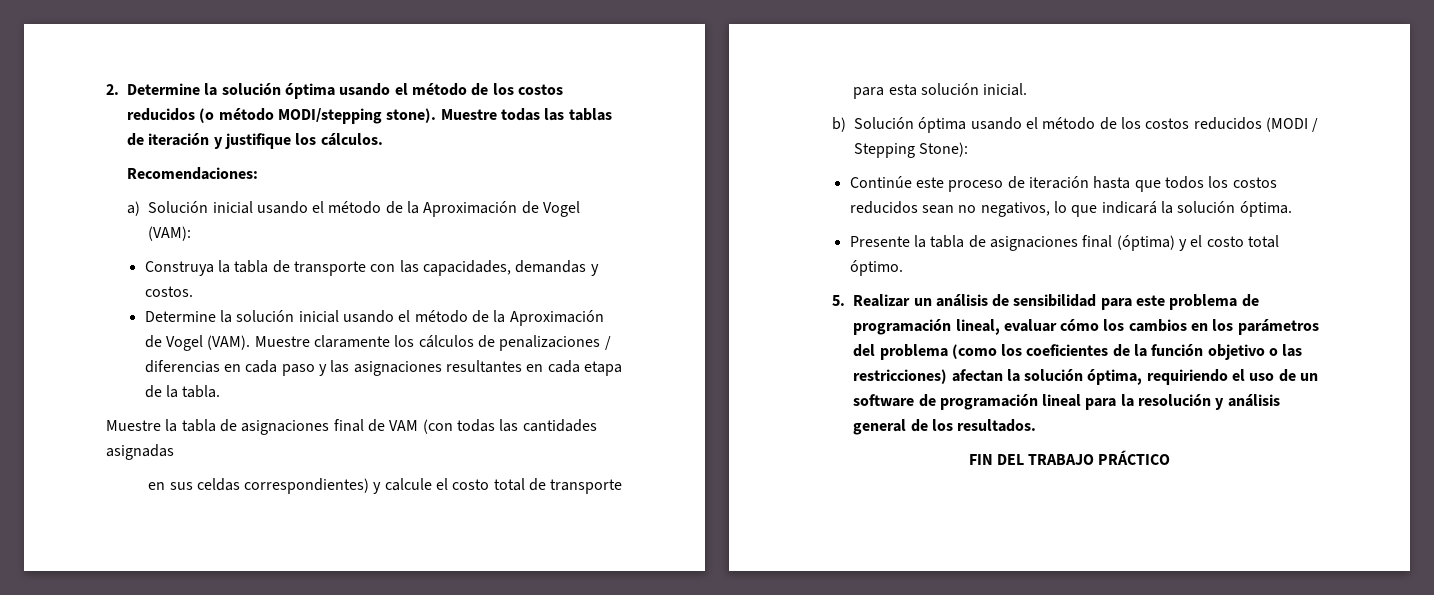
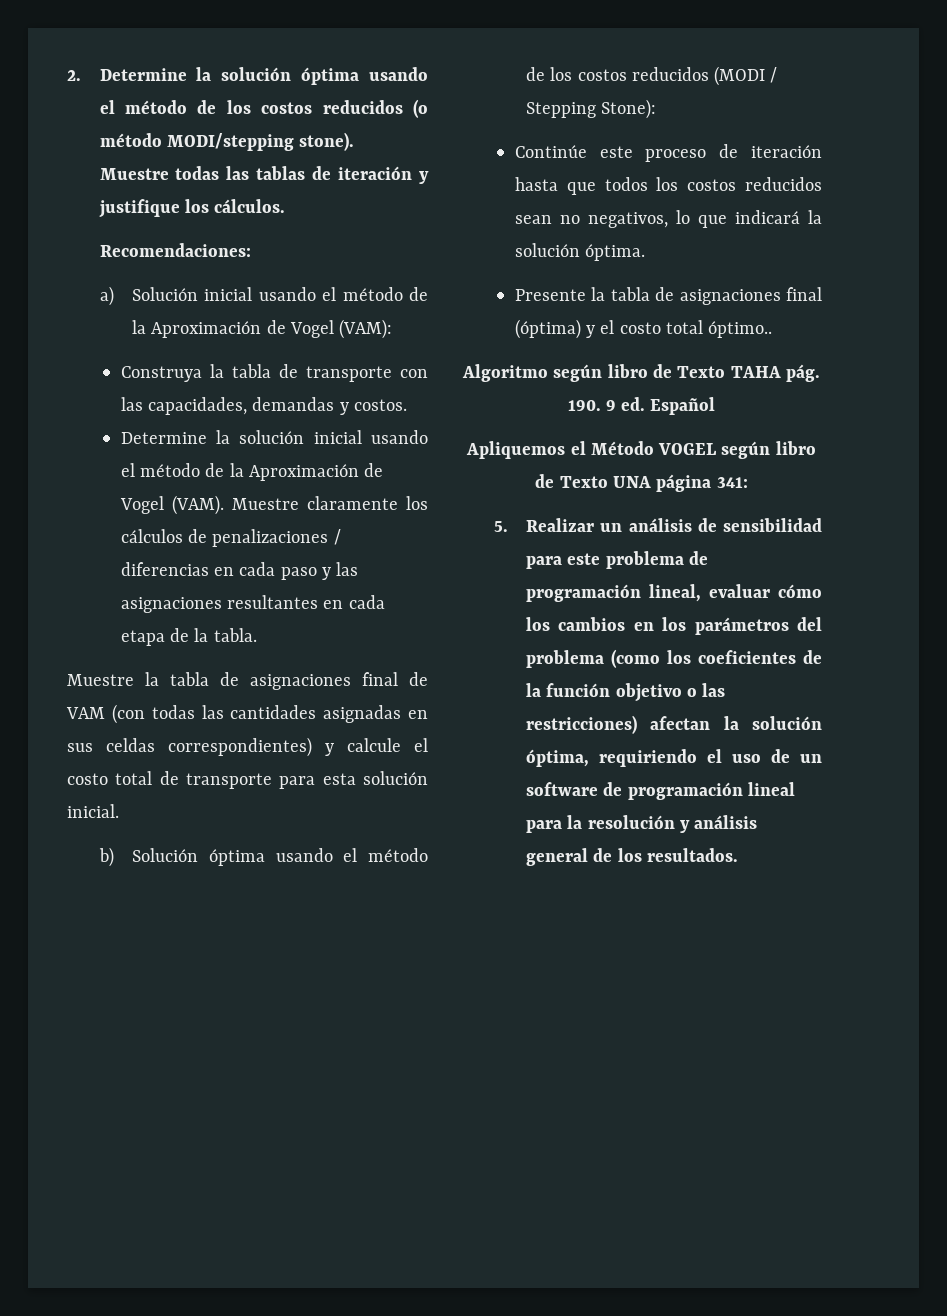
(174, 452) // -> (402, 714) none
[849,260,903,276] óptimo. -> [708,321,773,338] [462,364,820,382] [567,397,716,415] [466,441,816,459] [535,474,748,492] óptimo.. // Algoritmo según libro de Texto TAHA pág. 190. 9 ed. Español // Apliquemos el Método VOGEL según libro de Texto UNA página 341:
[968,450,1171,465] // FIN DEL TRABAJO PRÁCTICO -> (738, 855) none

